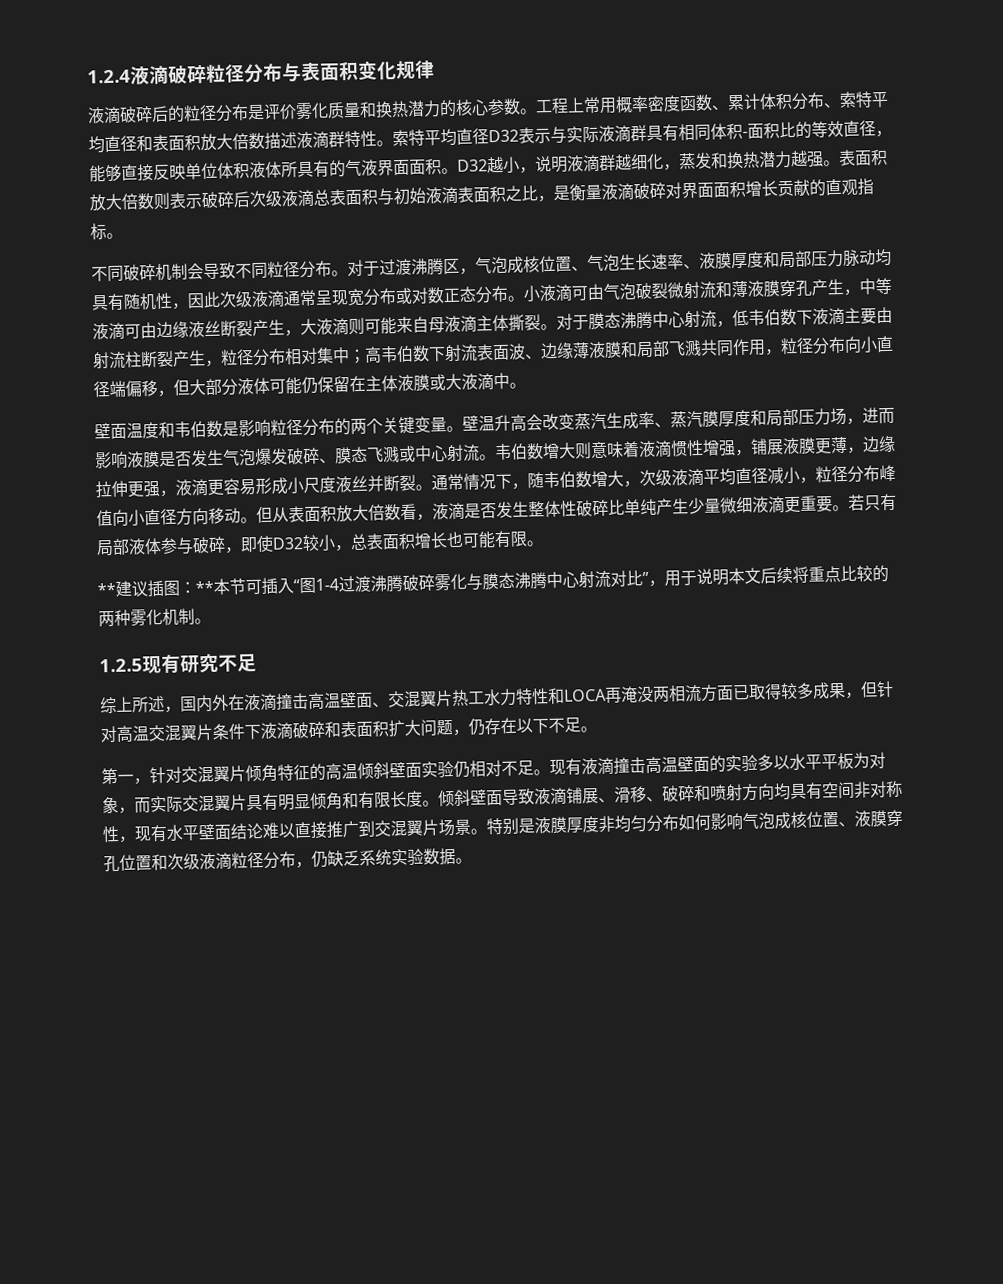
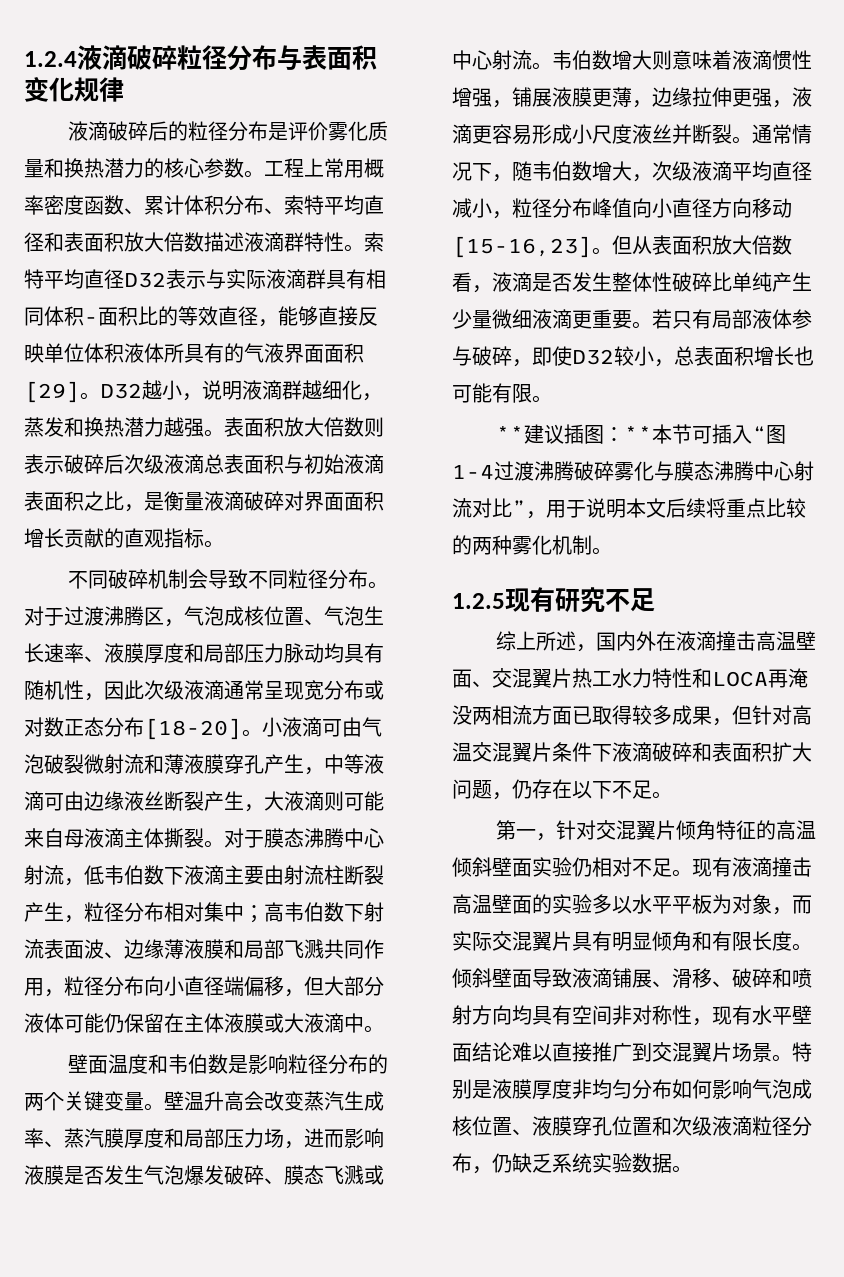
(442, 166) none -> [24,381,80,403] [29]
(508, 294) none -> [144,718,242,740] [18-20]
(241, 515) none -> [452,236,592,258] [15-16,23]

